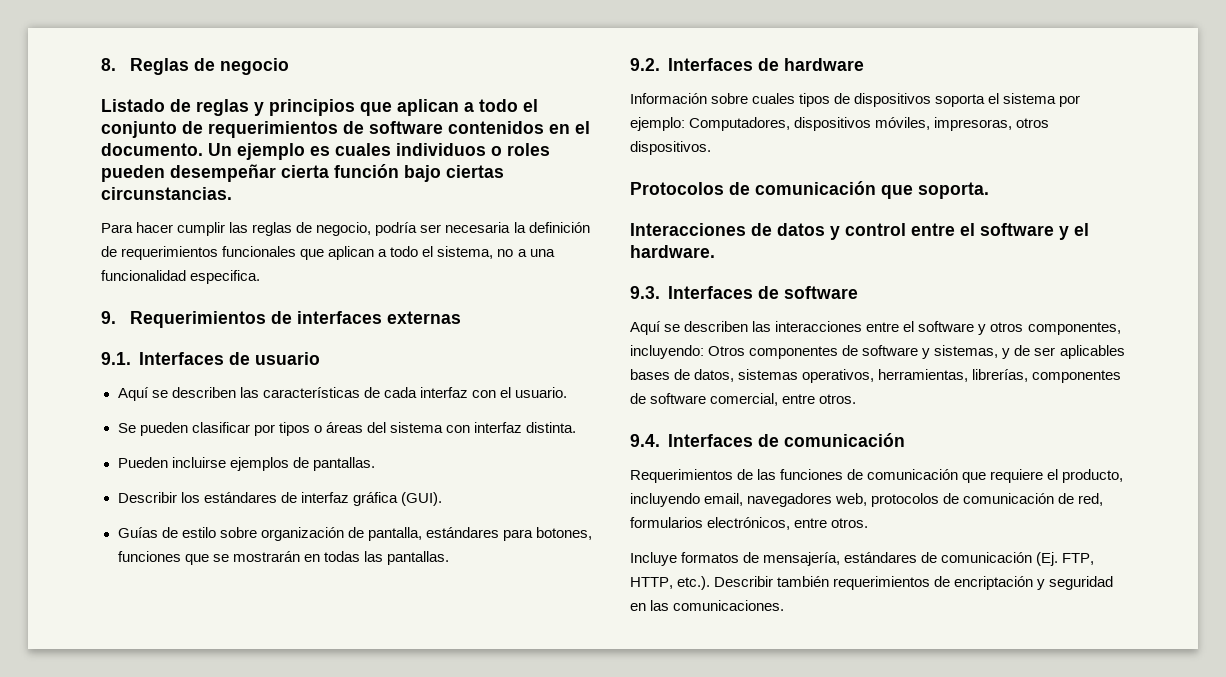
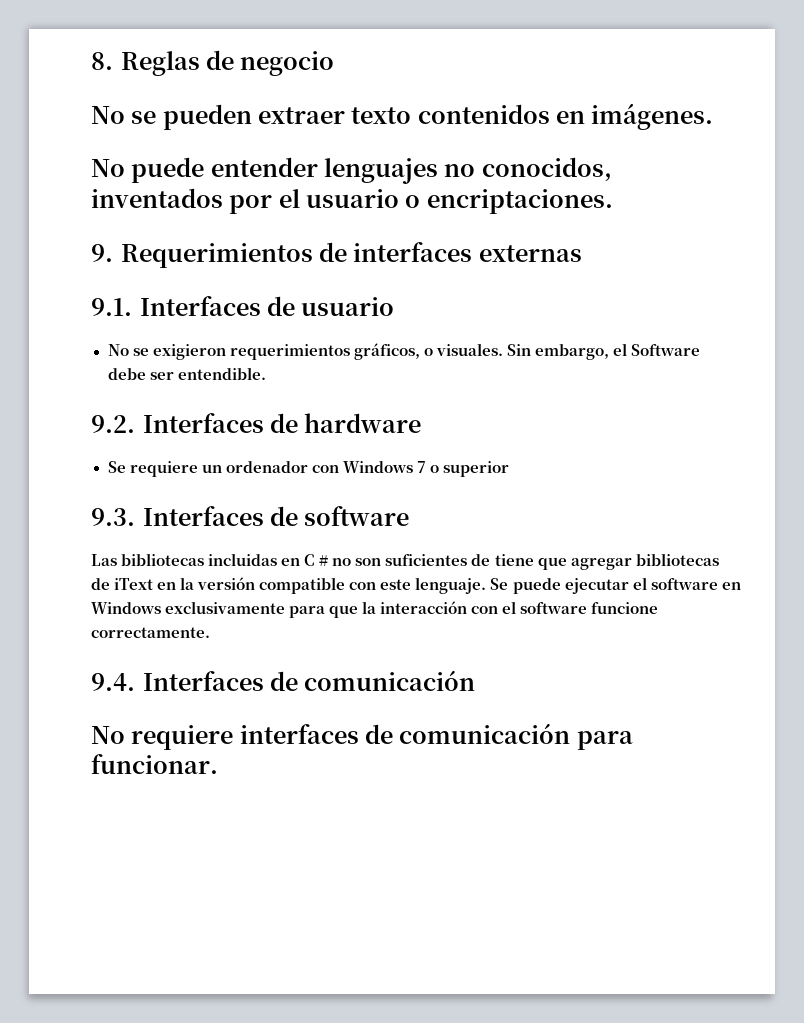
[101,99,538,116] [101,121,590,138] [101,143,550,160] [101,164,504,182] [101,187,232,200] [101,222,590,236] [101,246,555,260] [101,270,261,284] Listado de reglas y principios que aplican a todo el conjunto de requerimientos de software contenidos en el documento. Un ejemplo es cuales individuos o roles pueden desempeñar cierta función bajo ciertas circunstancias. // Para hacer cumplir las reglas de negocio, podría ser necesaria la definición de requerimientos funcionales que aplican a todo el sistema, no a una funcionalidad especifica. -> [91,103,714,130] [91,157,612,184] [91,188,613,214] No se pueden extraer texto contenidos en imágenes. // No puede entender lenguajes no conocidos, inventados por el usuario o encriptaciones.
[117,387,568,401] [117,422,577,436] [117,457,375,471] [117,492,442,506] [117,527,592,541] [117,551,449,565] [630,58,864,71] [630,93,1081,107] [630,117,1050,131] [630,141,711,155] [630,181,989,199] [630,223,1089,240] [630,245,715,258] [630,286,858,299] [630,321,1121,335] [630,345,1125,359] [630,369,1122,383] [630,393,857,406] [630,433,905,447] [630,469,1124,483] [630,493,1104,507] [630,517,869,530] [630,552,1095,566] [630,576,1114,590] [630,600,785,611] Aquí se describen las características de cada interfaz con el usuario. // Se pueden clasificar por tipos o áreas del sistema con interfaz distinta. // Pueden incluirse ejemplos de pantallas. // Describir los estándares de interfaz gráfica (GUI). // Guías de estilo sobre organización de pantalla, estándares para botones, funciones que se mostrarán en todas las pantallas. // 9.2. Interfaces de hardware // Información sobre cuales tipos de dispositivos soporta el sistema por ejemplo: Computadores, dispositivos móviles, impresoras, otros dispositivos. // Protocolos de comunicación que soporta. // Interacciones de datos y control entre el software y el hardware. // 9.3. Interfaces de software // Aquí se describen las interacciones entre el software y otros componentes, incluyendo: Otros componentes de software y sistemas, y de ser aplicables bases de datos, sistemas operativos, herramientas, librerías, componentes de software comercial, entre otros. // 9.4. Interfaces de comunicación // Requerimientos de las funciones de comunicación que requiere el producto, incluyendo email, navegadores web, protocolos de comunicación de red, formularios electrónicos, entre otros. // Incluye formatos de mensajería, estándares de comunicación (Ej. FTP, HTTP, etc.). Describir también requerimientos de encriptación y seguridad en las comunicaciones. -> [107,343,700,360] [107,367,266,380] [91,413,422,433] [107,461,509,477] [91,506,410,526] [91,553,719,570] [91,577,741,594] [91,601,659,618] [91,627,210,638] [91,670,476,691] [91,723,633,750] [91,754,218,774] No se exigieron requerimientos gráficos, o visuales. Sin embargo, el Software debe ser entendible. // 9.2. Interfaces de hardware // Se requiere un ordenador con Windows 7 o superior // 9.3. Interfaces de software // Las bibliotecas incluidas en C # no son suficientes de tiene que agregar bibliotecas de iText en la versión compatible con este lenguaje. Se puede ejecutar el software en Windows exclusivamente para que la interacción con el software funcione correctamente. // 9.4. Interfaces de comunicación // No requiere interfaces de comunicación para funcionar.

